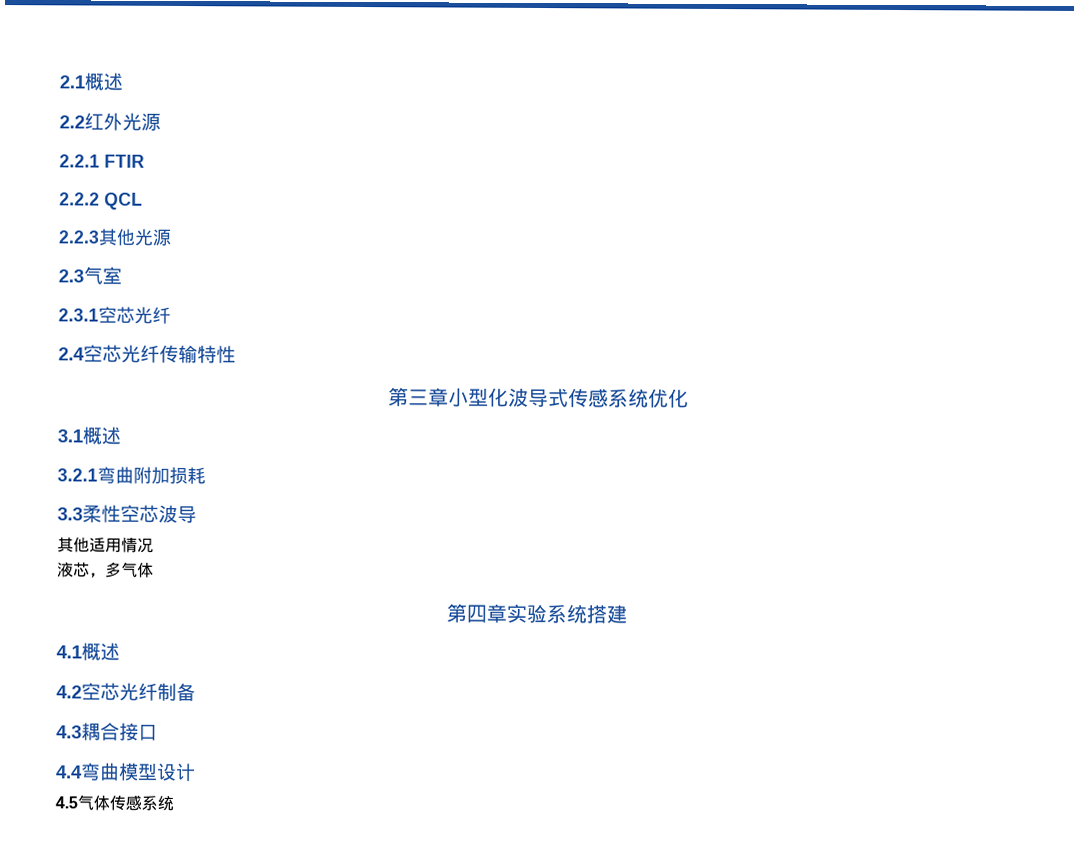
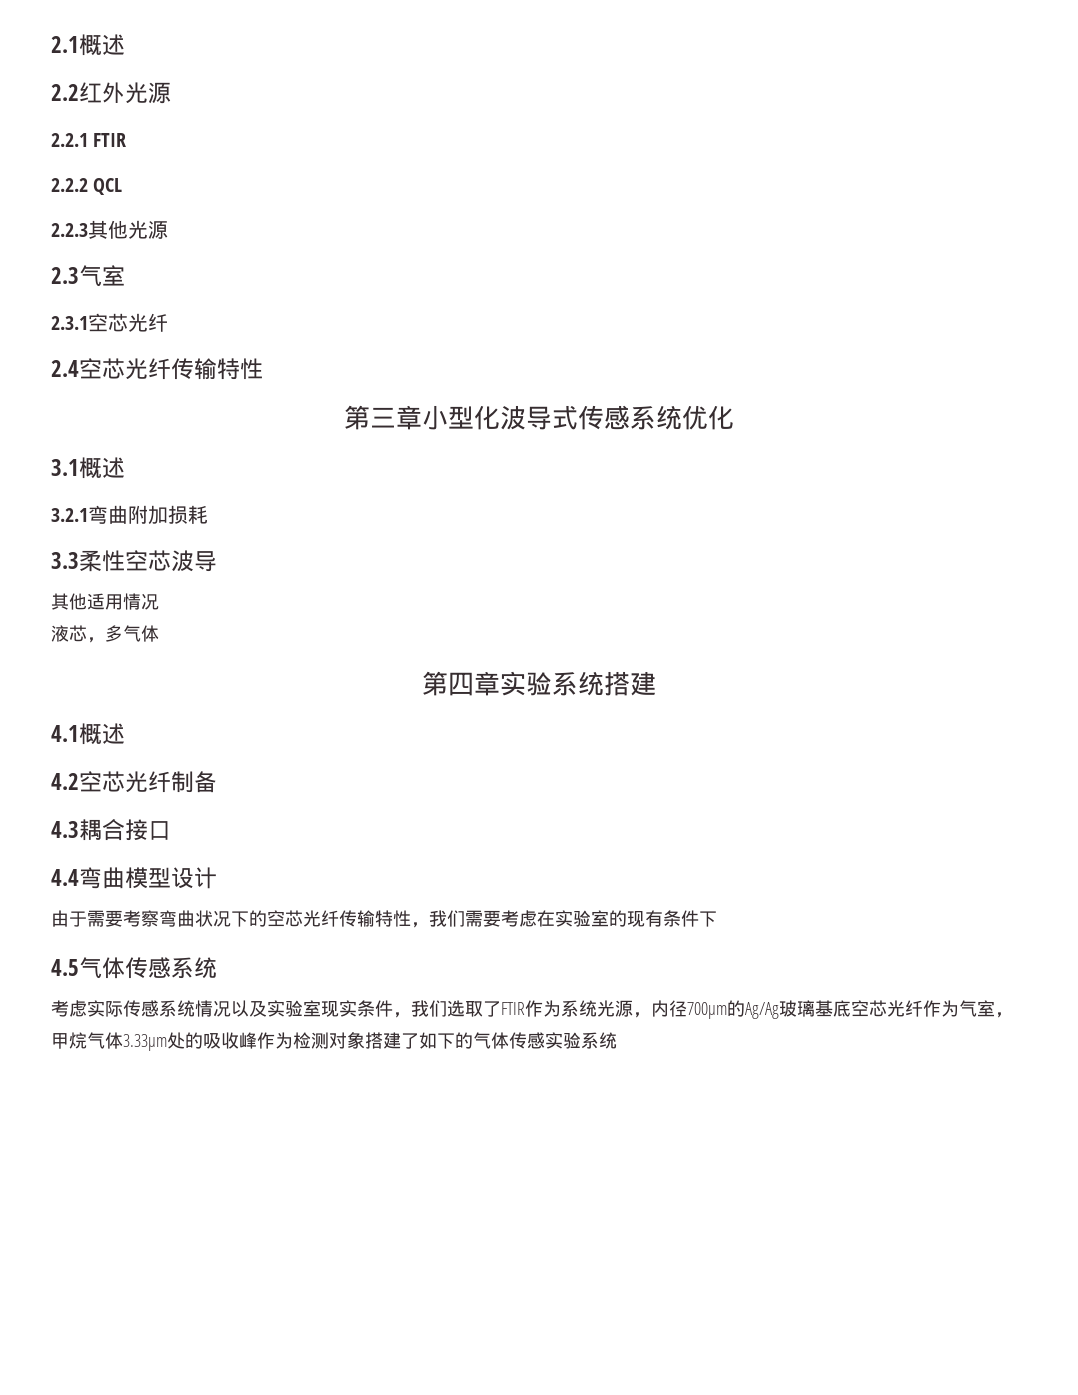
[55,794,142,811] 4.5气体传感 -> [51,910,717,928] [51,957,217,979] [51,1000,1013,1019] [51,1032,581,1051] 由于需要考察弯曲状况下的空芯光纤传输特性，我们需要考虑在实验室的现有条件下 // 4.5气体传感系统 // 考虑实际传感系统情况以及实验室现实条件，我们选取了FTIR作为系统光源，内径700μm的Ag/Ag玻璃基底空芯光纤作为气室，甲烷气体3.33μm处的吸收峰作为检测对象搭建了如下的气体传感实验

